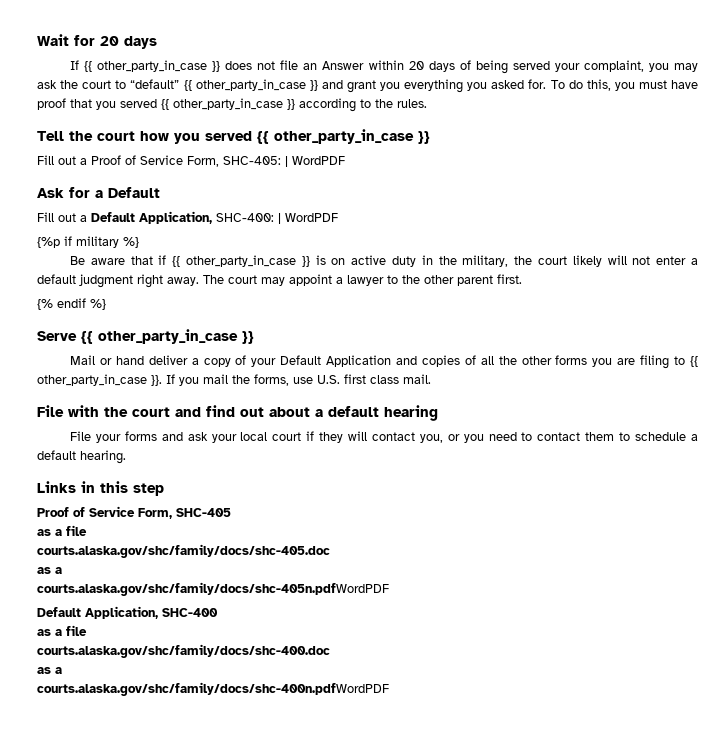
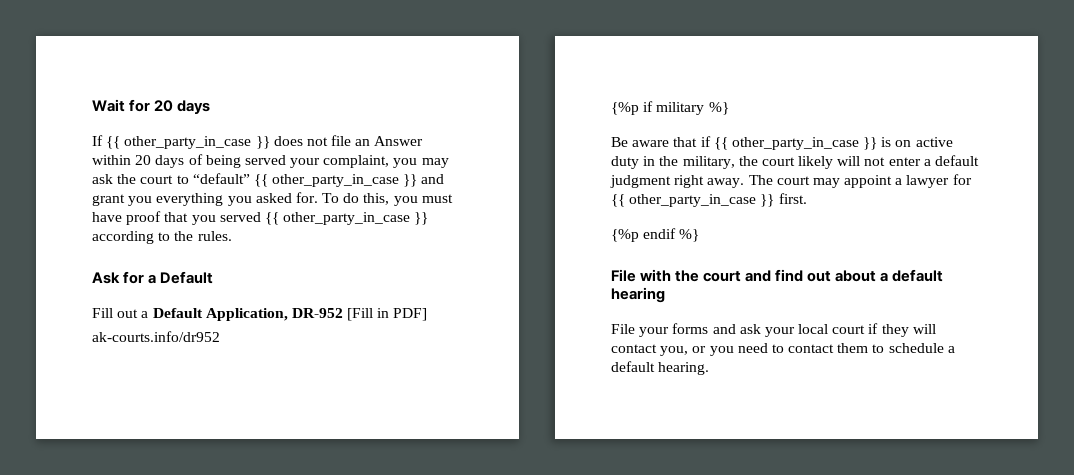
[37,129,430,144] [37,155,345,167] // Tell the court how you served {{ other_party_in_case }} // Fill out a Proof of Service Form, SHC-405: | WordPDF -> (232, 236) none
[216,213,338,224] SHC-400: | WordPDF -> [291,308,428,321] [92,331,220,342] DR-952 [Fill in PDF] // ak-courts.info/dr952
[387,274,522,286] [37,298,106,310] [37,329,254,344] [70,355,699,369] [37,374,431,386] to the other parent first. // {% endif %} // Serve {{ other_party_in_case }} // Mail or hand deliver a copy of your Default Application and copies of all the other forms you are filing to {{ other_party_in_case }}. If you mail the forms, use U.S. first class mail. -> [952,174,972,185] [611,193,807,207] [611,228,700,242] for {{ other_party_in_case }} first. // {%p endif %}
[37,481,164,496] [37,506,231,519] [37,525,87,536] [37,544,330,558] [37,567,62,574] [37,582,389,596] [37,606,218,619] [37,625,87,636] [37,644,330,658] [37,667,62,674] [37,682,389,696] // Links in this step // Proof of Service Form, SHC-405 // as a file // courts.alaska.gov/shc/family/docs/shc-405.doc // as a // courts.alaska.gov/shc/family/docs/shc-405n.pdfWordPDF // Default Application, SHC-400 // as a file // courts.alaska.gov/shc/family/docs/shc-400.doc // as a // courts.alaska.gov/shc/family/docs/shc-400n.pdfWordPDF -> (710, 368) none

